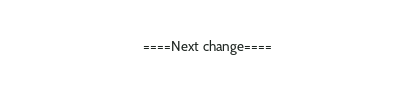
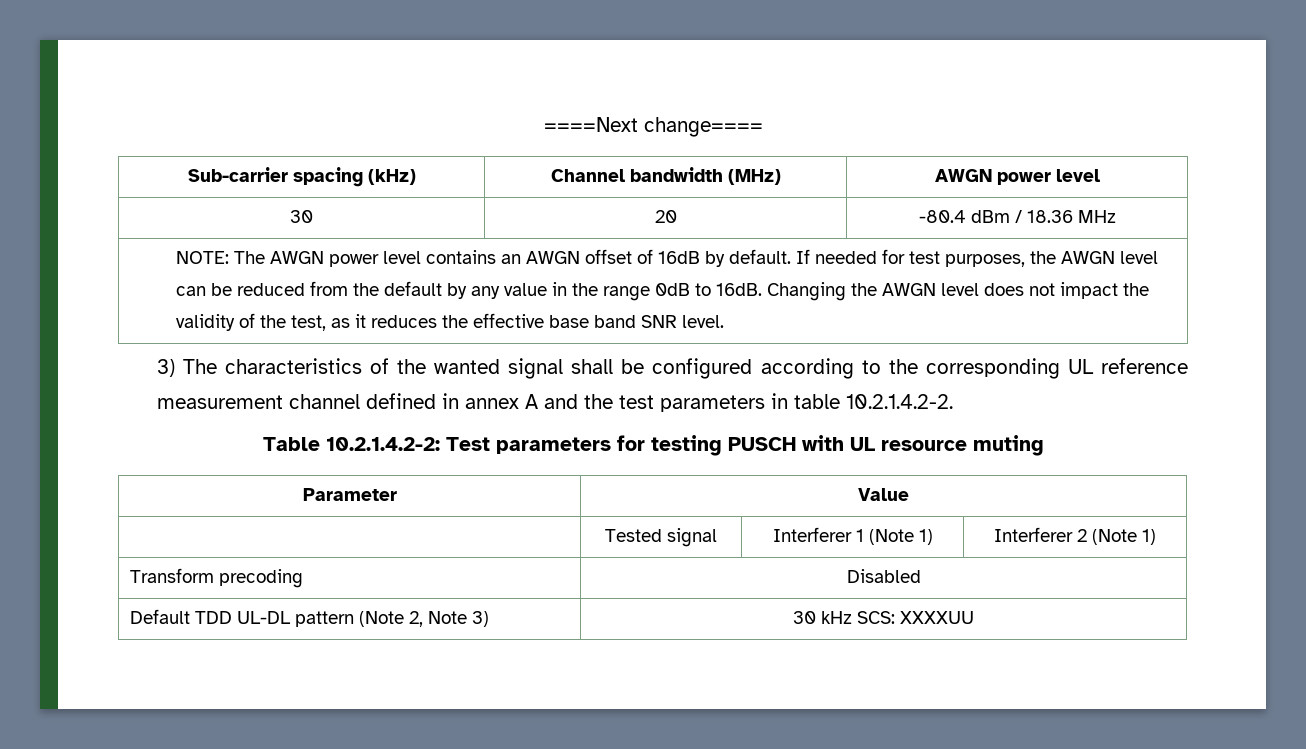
(272, 47) none -> [187,167,416,187] [550,167,781,185] [934,169,1100,185] [290,210,313,223] [654,210,677,223] [918,210,1116,223] [176,249,1159,267] [176,281,1150,301] [176,313,725,331] [156,358,1188,379] [156,393,953,412] [262,435,1044,456] [302,488,397,501] [857,488,909,501] [605,528,717,547] [772,527,933,545] [994,527,1156,545] [129,568,303,588] [846,569,921,583] [129,609,489,627] [792,611,974,624] // Sub-carrier spacing (kHz) | Channel bandwidth (MHz) | AWGN power level // 30 | 20 | -80.4 dBm / 18.36 MHz // NOTE: The AWGN power level contains an AWGN offset of 16dB by default. If needed for test purposes, the AWGN level can be reduced from the default by any value in the range 0dB to 16dB. Changing the AWGN level does not impact the validity of the test, as it reduces the effective base band SNR level. // 3) The characteristics of the wanted signal shall be configured according to the corresponding UL reference measurement channel defined in annex A and the test parameters in table 10.2.1.4.2-2. // Table 10.2.1.4.2-2: Test parameters for testing PUSCH with UL resource muting // Parameter | Value // | Tested signal | Interferer 1 (Note 1) | Interferer 2 (Note 1) // Transform precoding | Disabled // Default TDD UL-DL pattern (Note 2, Note 3) | 30 kHz SCS: XXXXUU

